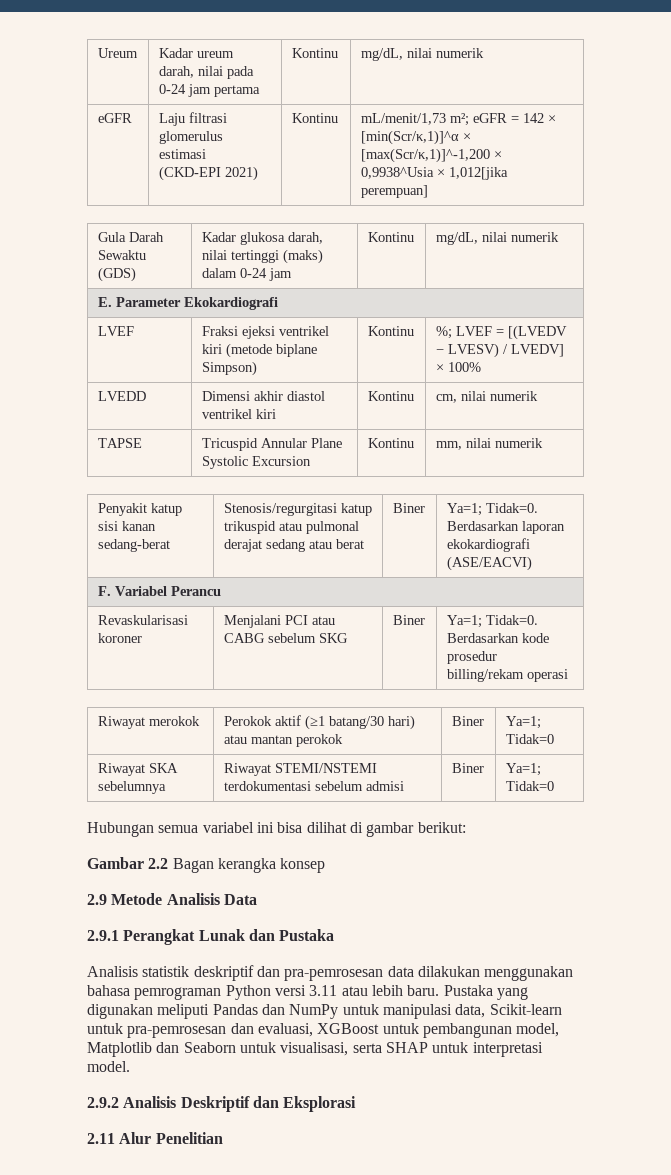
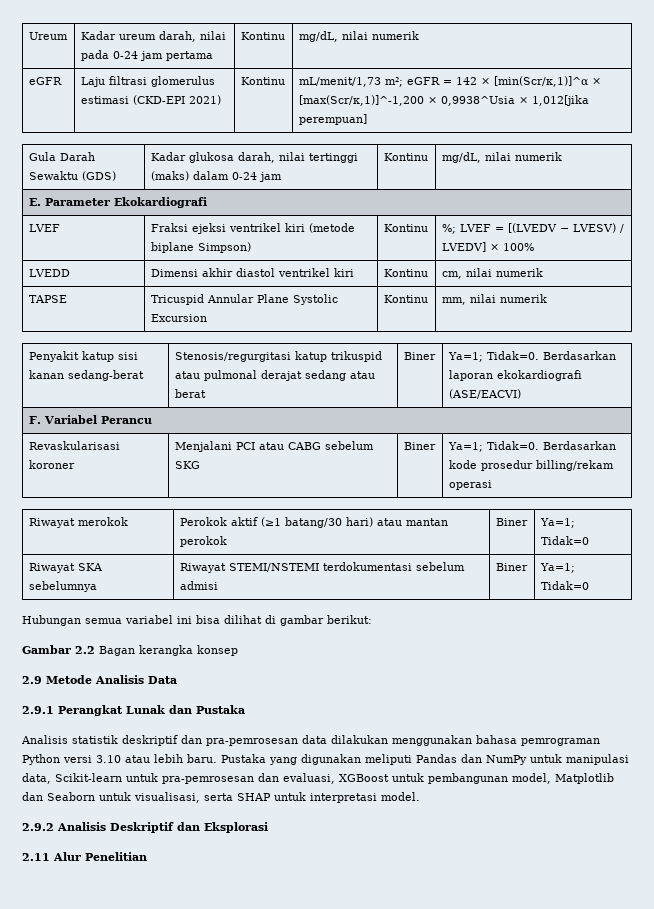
[309,985,338,996] 3.11 -> [96,755,121,763] 3.10

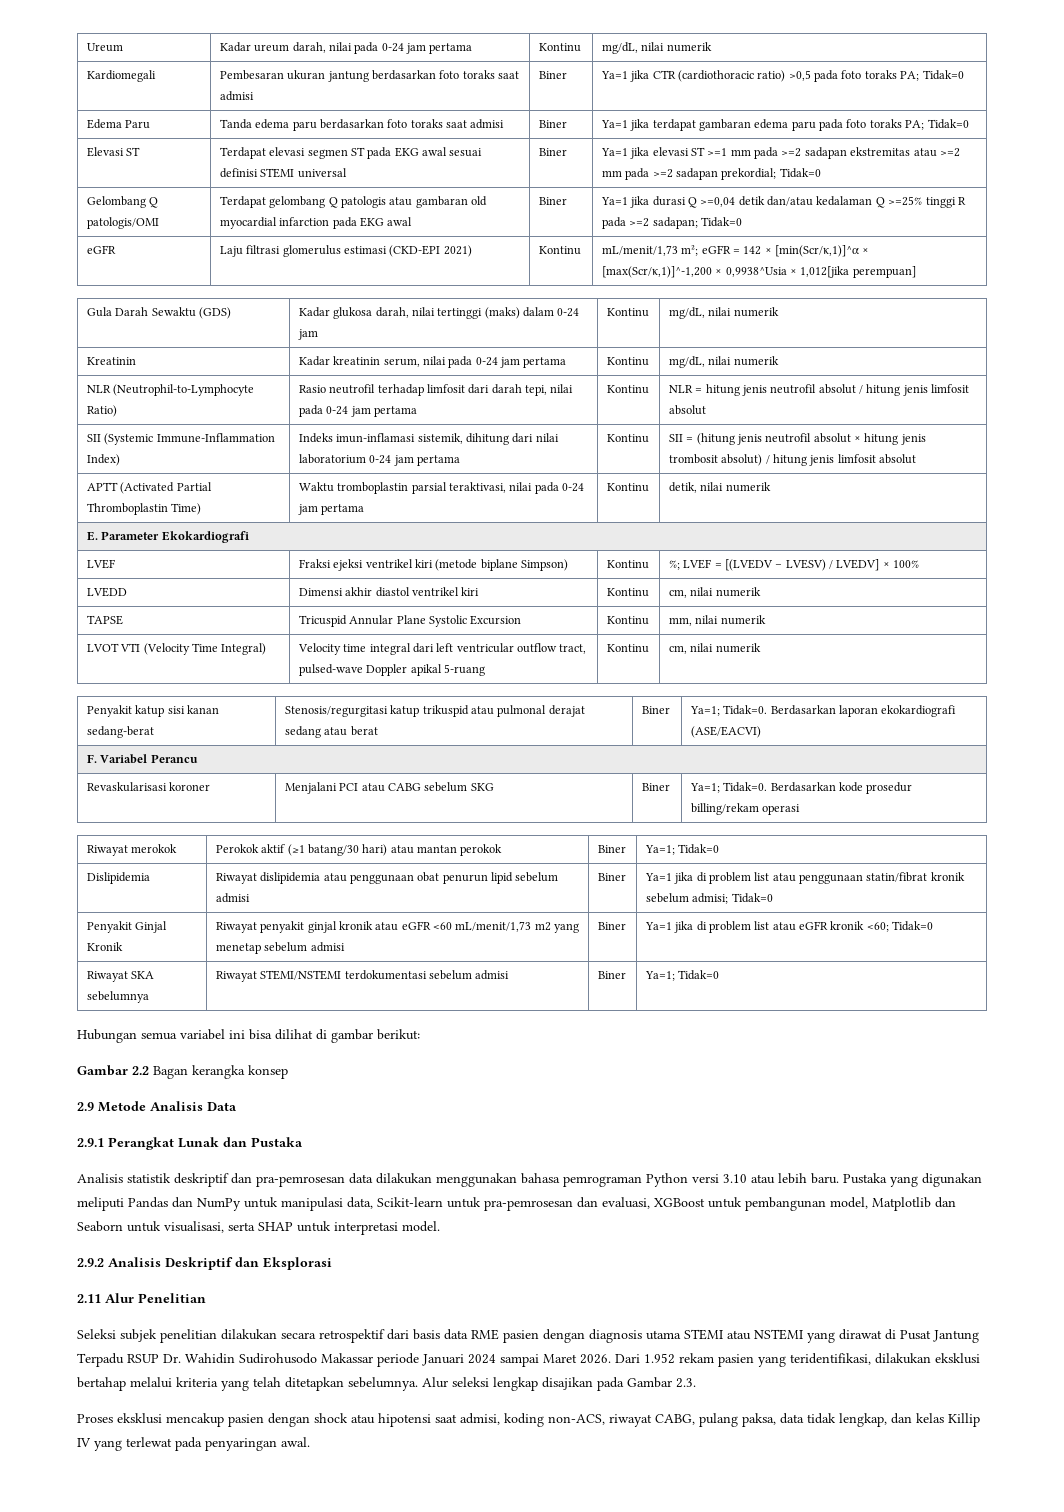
(419, 35) none -> [86,70,156,82] [219,70,520,82] [219,91,254,101] [538,71,567,79] [600,70,964,82] [86,119,151,129] [219,119,505,131] [538,120,567,128] [600,119,969,131] [86,147,141,157] [219,147,483,159] [219,168,347,178] [538,148,567,156] [600,147,960,159] [601,168,821,180] [86,196,159,208] [86,217,159,229] [219,196,488,208] [219,217,413,229] [538,197,567,205] [600,196,966,208] [601,217,742,229] // Kardiomegali | Pembesaran ukuran jantung berdasarkan foto toraks saat admisi | Biner | Ya=1 jika CTR (cardiothoracic ratio) >0,5 pada foto toraks PA; Tidak=0 // Edema Paru | Tanda edema paru berdasarkan foto toraks saat admisi | Biner | Ya=1 jika terdapat gambaran edema paru pada foto toraks PA; Tidak=0 // Elevasi ST | Terdapat elevasi segmen ST pada EKG awal sesuai definisi STEMI universal | Biner | Ya=1 jika elevasi ST >=1 mm pada >=2 sadapan ekstremitas atau >=2 mm pada >=2 sadapan prekordial; Tidak=0 // Gelombang Q patologis/OMI | Terdapat gelombang Q patologis atau gambaran old myocardial infarction pada EKG awal | Biner | Ya=1 jika durasi Q >=0,04 detik dan/atau kedalaman Q >=25% tinggi R pada >=2 sadapan; Tidak=0
(562, 156) none -> [86,357,136,365] [298,356,567,368] [606,357,649,366] [668,356,779,368] [86,384,255,396] [86,405,117,417] [298,384,574,396] [298,405,417,417] [606,385,649,394] [668,384,970,396] [668,405,706,415] [86,433,275,445] [86,454,120,466] [298,433,559,445] [298,454,460,466] [606,434,649,443] [668,433,926,445] [668,454,917,466] [86,482,212,494] [86,503,202,515] [298,482,585,494] [297,504,365,515] [606,483,649,492] [668,482,771,493] // Kreatinin | Kadar kreatinin serum, nilai pada 0-24 jam pertama | Kontinu | mg/dL, nilai numerik // NLR (Neutrophil-to-Lymphocyte Ratio) | Rasio neutrofil terhadap limfosit dari darah tepi, nilai pada 0-24 jam pertama | Kontinu | NLR = hitung jenis neutrofil absolut / hitung jenis limfosit absolut // SII (Systemic Immune-Inflammation Index) | Indeks imun-inflamasi sistemik, dihitung dari nilai laboratorium 0-24 jam pertama | Kontinu | SII = (hitung jenis neutrofil absolut × hitung jenis trombosit absolut) / hitung jenis limfosit absolut // APTT (Activated Partial Thromboplastin Time) | Waktu tromboplastin parsial teraktivasi, nilai pada 0-24 jam pertama | Kontinu | detik, nilai numerik
(547, 298) none -> [86,643,267,655] [297,643,587,655] [298,664,485,676] [606,644,649,653] [668,643,761,654] // LVOT VTI (Velocity Time Integral) | Velocity time integral dari left ventricular outflow tract, pulsed-wave Doppler apikal 5-ruang | Kontinu | cm, nilai numerik
(589, 540) none -> [86,872,150,884] [215,872,559,884] [215,893,250,903] [597,873,626,881] [644,872,965,884] [645,893,773,904] [86,921,168,933] [86,942,123,951] [215,921,580,933] [215,942,345,954] [597,922,626,930] [644,921,934,933] // Dislipidemia | Riwayat dislipidemia atau penggunaan obat penurun lipid sebelum admisi | Biner | Ya=1 jika di problem list atau penggunaan statin/fibrat kronik sebelum admisi; Tidak=0 // Penyakit Ginjal Kronik | Riwayat penyakit ginjal kronik atau eGFR <60 mL/menit/1,73 m2 yang menetap sebelum admisi | Biner | Ya=1 jika di problem list atau eGFR kronik <60; Tidak=0
(147, 856) none -> [77,1329,979,1343] [77,1353,980,1367] [77,1377,696,1391] [77,1413,980,1427] [77,1437,310,1451] // Seleksi subjek penelitian dilakukan secara retrospektif dari basis data RME pasien dengan diagnosis utama STEMI atau NSTEMI yang dirawat di Pusat Jantung Terpadu RSUP Dr. Wahidin Sudirohusodo Makassar periode Januari 2024 sampai Maret 2026. Dari 1.952 rekam pasien yang teridentifikasi, dilakukan eksklusi bertahap melalui kriteria yang telah ditetapkan sebelumnya. Alur seleksi lengkap disajikan pada Gambar 2.3. // Proses eksklusi mencakup pasien dengan shock atau hipotensi saat admisi, koding non-ACS, riwayat CABG, pulang paksa, data tidak lengkap, dan kelas Killip IV yang terlewat pada penyaringan awal.

